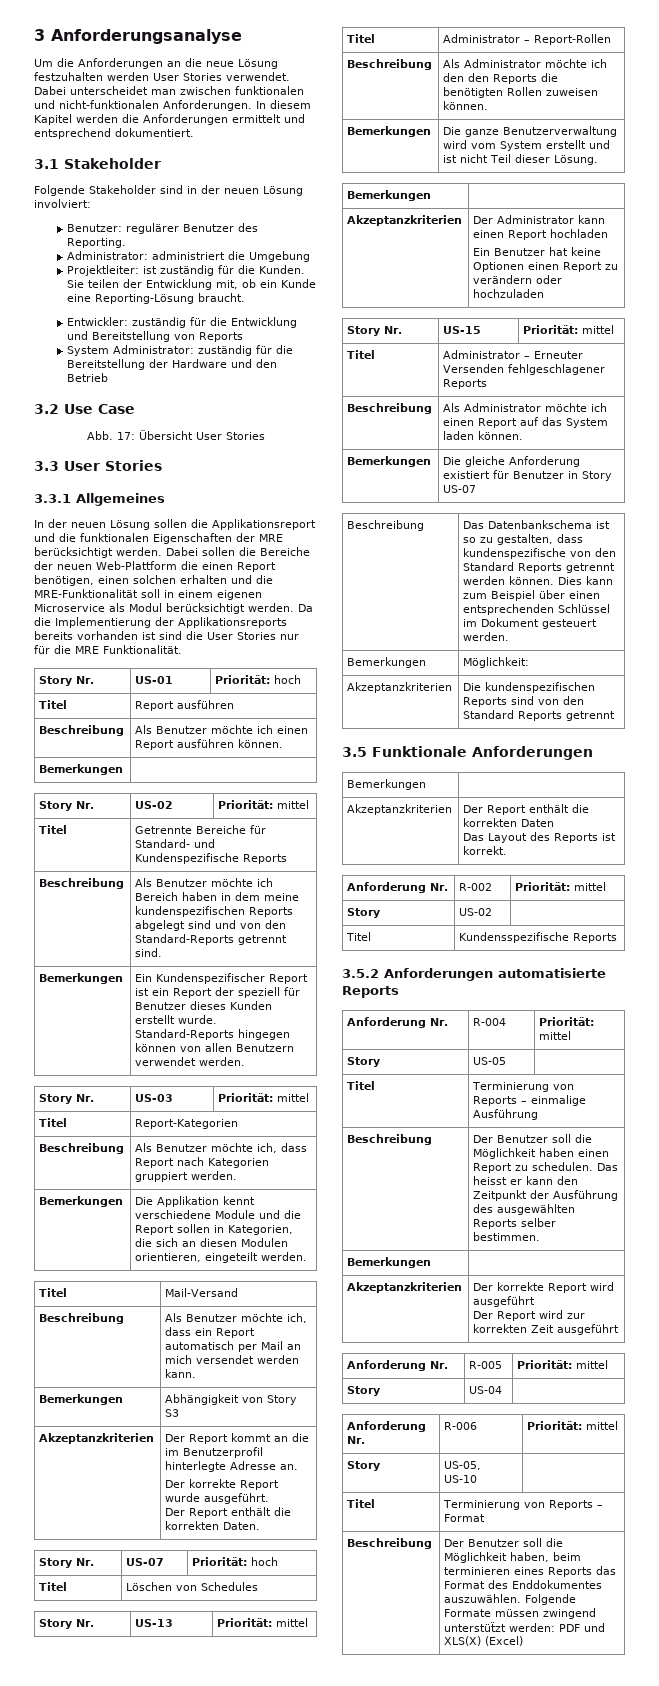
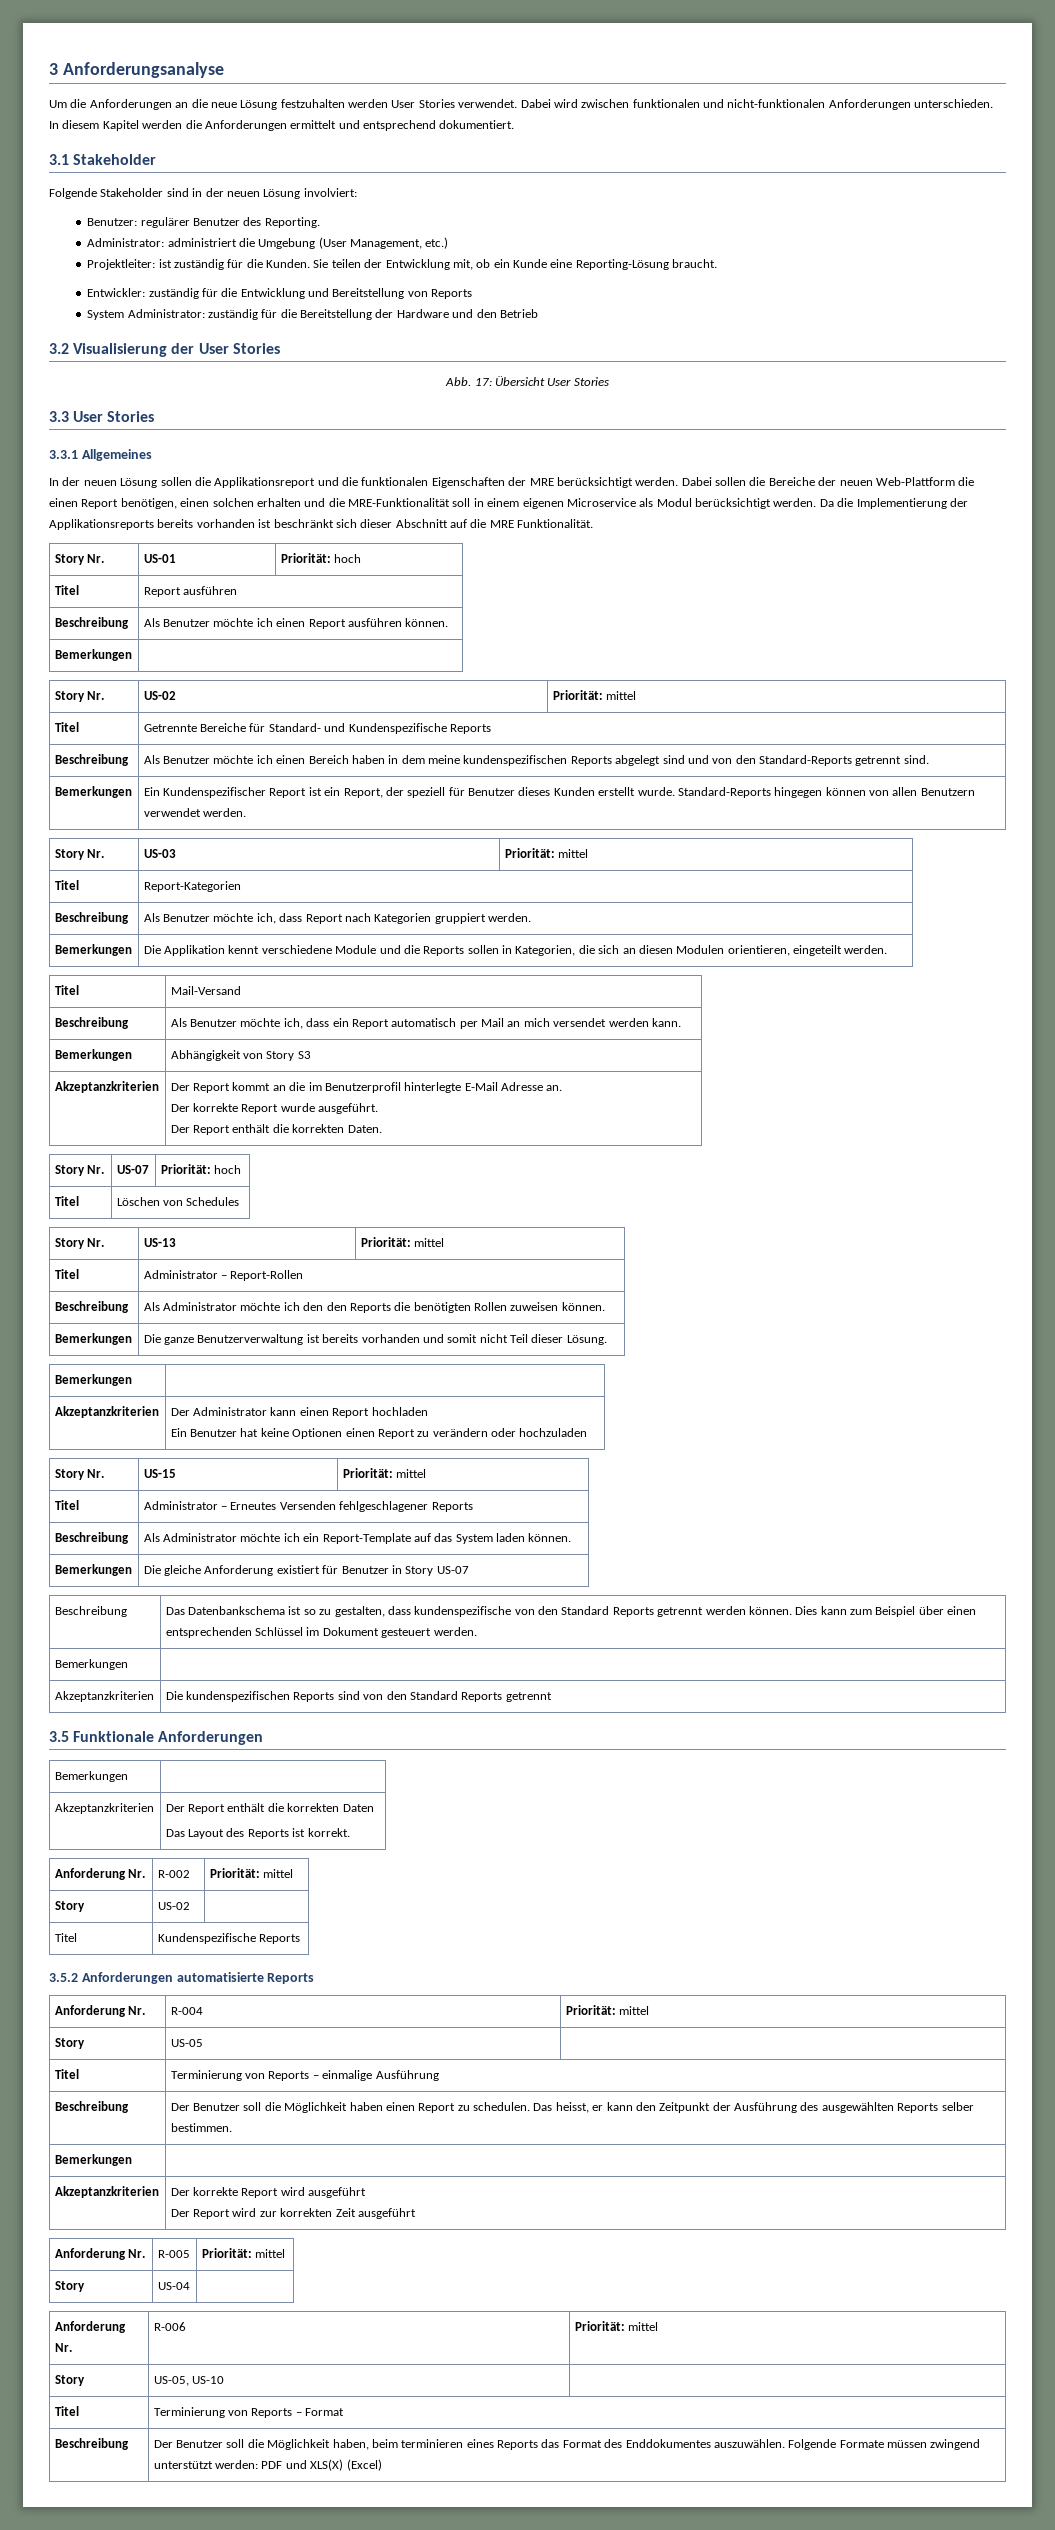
[70,86,176,95] unterscheidet man -> [553,99,578,108] wird
[163,100,252,111] Anforderungen. -> [828,99,994,110] Anforderungen unterschieden.
(311, 256) none -> [318,237,449,249] (User Management, etc.)
[64,404,135,414] Use Case -> [73,343,280,357] Visualisierung der User Stories
[159,631,299,640] [34,645,50,654] sind die User Stories nur für -> [273,519,467,528] beschränkt sich dieser Abschnitt auf
(274, 882) none -> [276,755,306,764] einen
[173,988,213,998] Report -> [343,788,383,798] Report,
[135,1225,175,1235] Report -> [423,946,465,956] Reports
(227, 1466) none -> [464,1082,498,1091] E-Mail
[443,140,611,151] [443,155,458,163] wird vom System erstellt und ist -> [306,1334,478,1343] ist bereits vorhanden und somit
[534,351,584,359] Erneuter -> [230,1502,277,1510] Erneutes
[443,418,518,428] einen Report -> [303,1533,411,1544] ein Report-Template
[463,657,530,668] Möglichkeit: -> (128, 1664) none
[459,932,570,943] Kundensspezifische -> [157,1933,256,1944] Kundenspezifische
[473,1176,508,1185] heisst -> [555,2102,589,2113] heisst,
[444,1622,507,1632] unterstüẗzt -> [153,2461,213,2469] unterstützt

